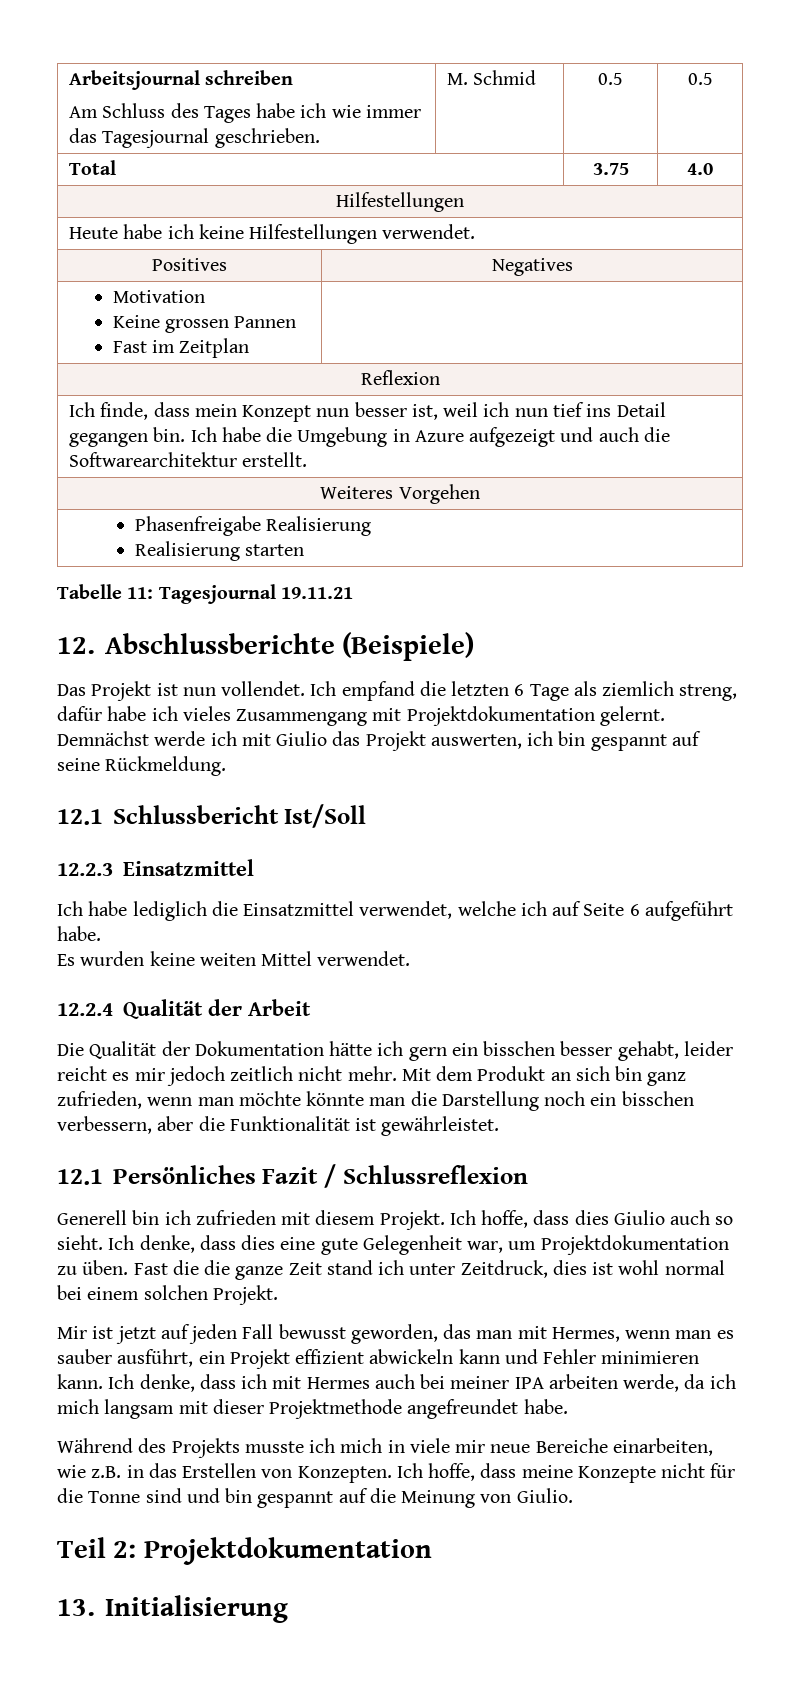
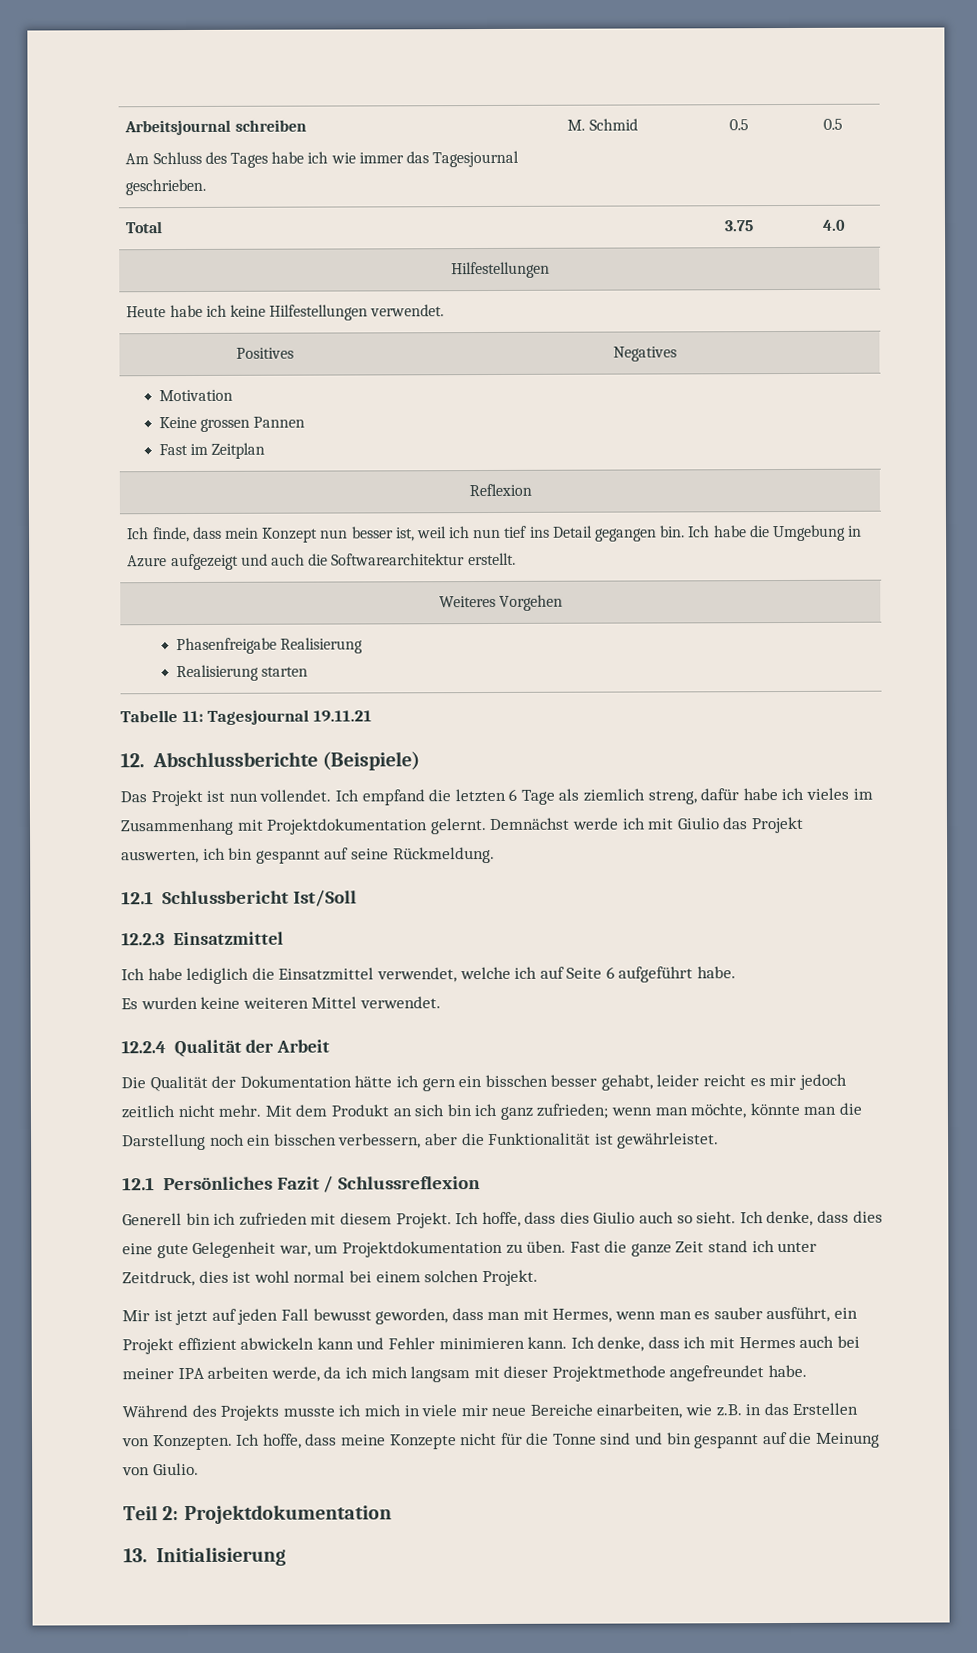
[236,709,368,726] Zusammengang -> [852,788,873,800] [120,818,234,836] im Zusammenhang
[199,953,256,966] weiten -> [242,997,309,1009] weiteren
[647,1072,687,1086] [57,1091,301,1109] ganz zufrieden, wenn man möchte -> [474,1103,747,1120] ich ganz zufrieden; wenn man möchte,
[204,1260,231,1275] die -> (628, 1246) none
[443,1324,472,1339] das -> [451,1308,484,1321] dass

